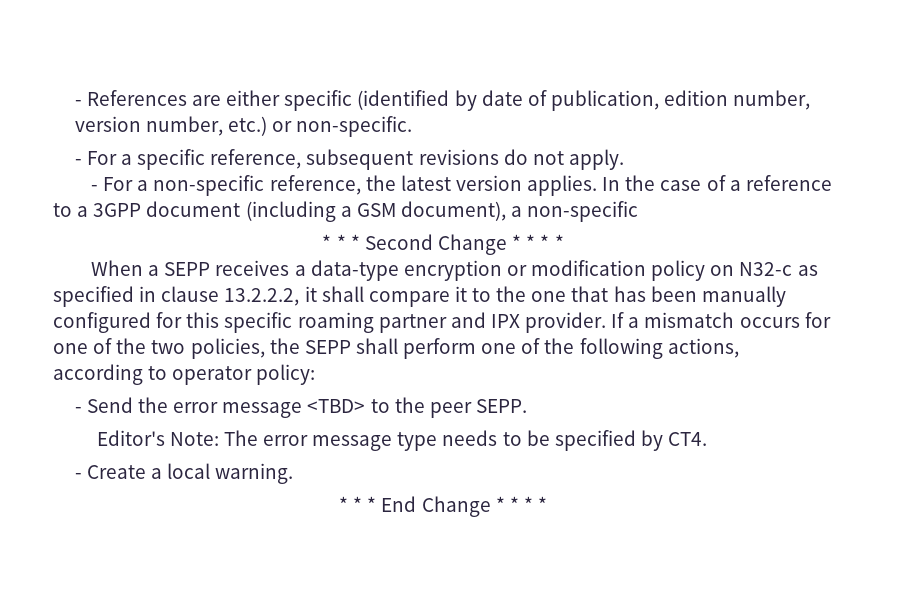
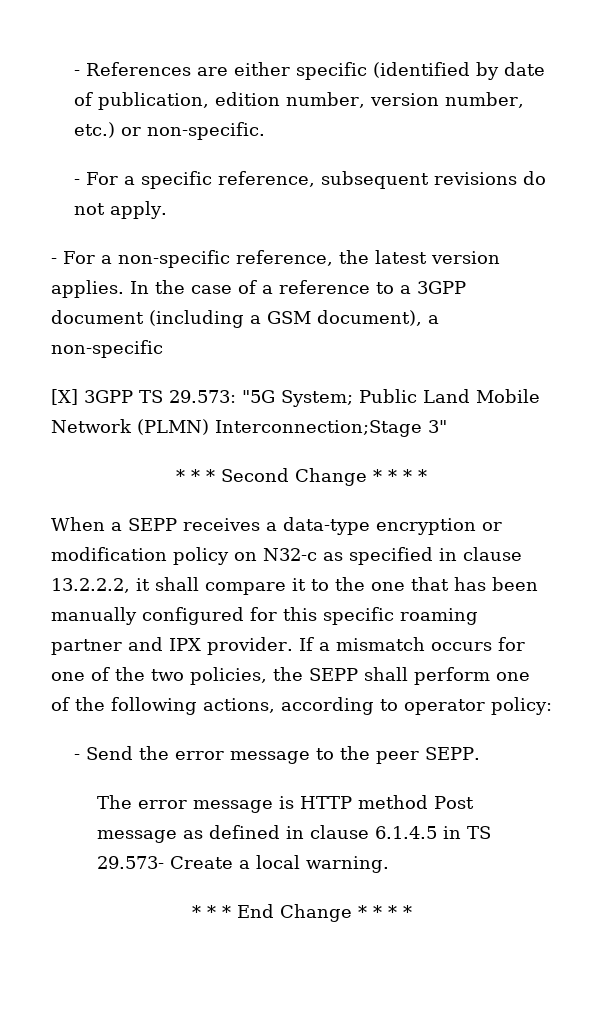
(639, 211) none -> [51,389,540,407] [51,419,447,437] // [X] 3GPP TS 29.573: "5G System; Public Land Mobile Network (PLMN) Interconnection;Stage 3"
[307,399,366,413] <TBD> -> (310, 757) none
[96,430,219,446] Editor's Note: -> (480, 753) none
[397,430,708,451] [74,473,82,479] type needs to be specified by CT4. // - -> [278,795,474,809] [96,825,491,843] [96,856,164,869] is HTTP method Post message as defined in clause 6.1.4.5 in TS 29.573-

